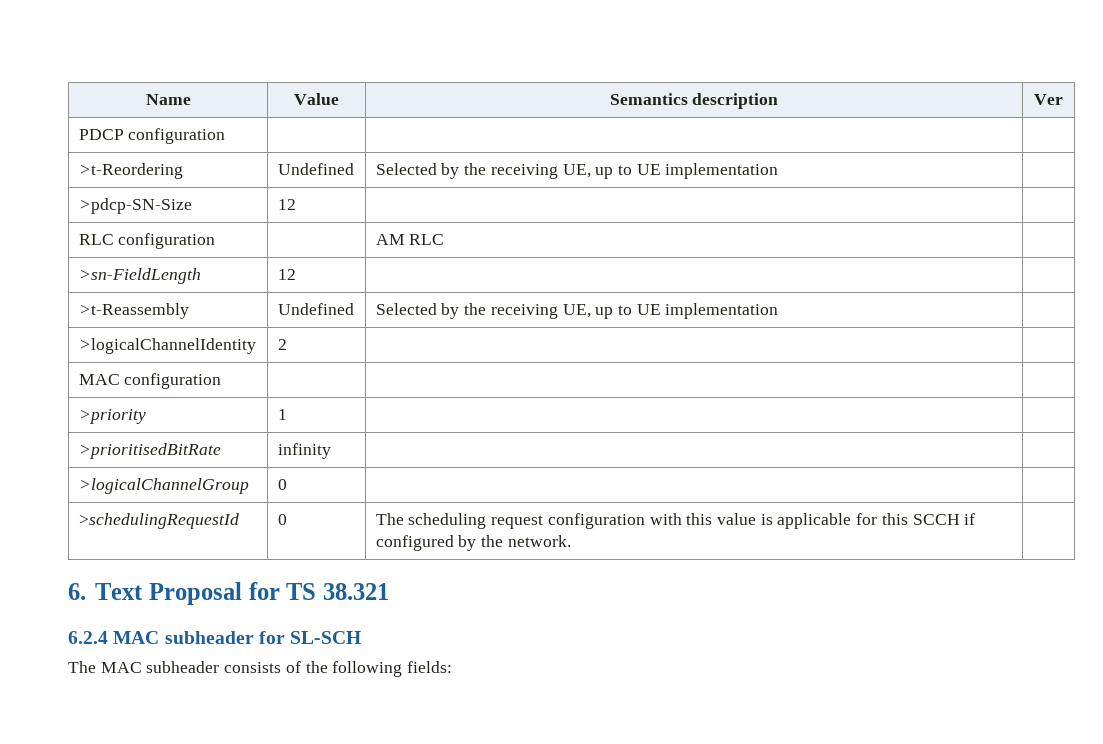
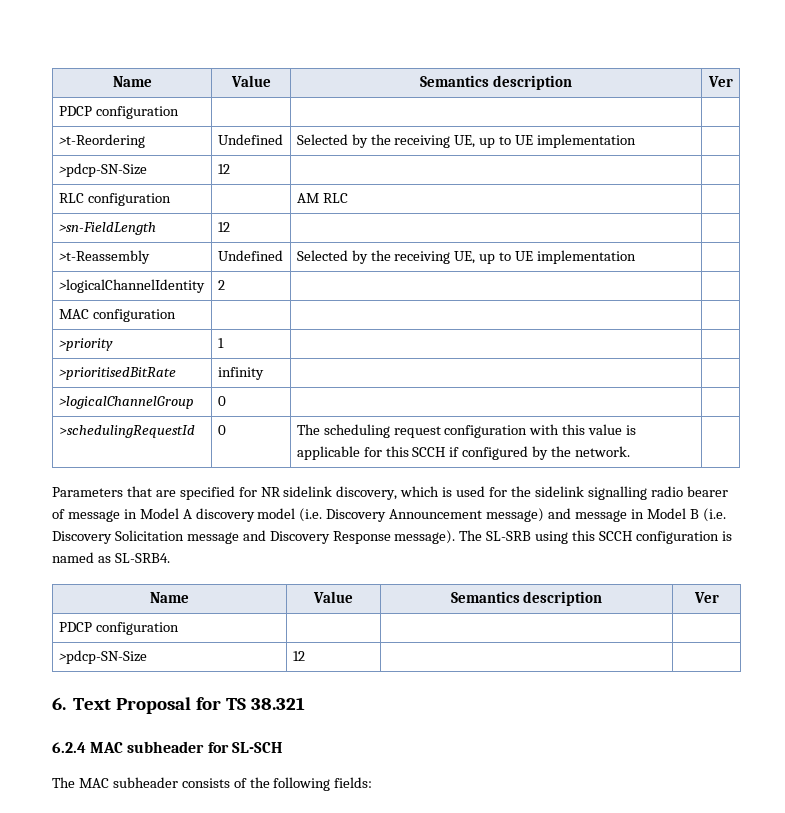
(571, 541) none -> [52,486,728,500] [52,508,726,522] [52,530,732,544] [52,552,170,563] [150,592,189,603] [313,591,353,603] [450,591,603,606] [693,592,719,603] [58,622,179,635] [58,650,147,664] [292,651,305,661] // Parameters that are specified for NR sidelink discovery, which is used for the sidelink signalling radio bearer of message in Model A discovery model (i.e. Discovery Announcement message) and message in Model B (i.e. Discovery Solicitation message and Discovery Response message). The SL-SRB using this SCCH configuration is named as SL-SRB4. // Name | Value | Semantics description | Ver // PDCP configuration | | | // >pdcp-SN-Size | 12 | |

